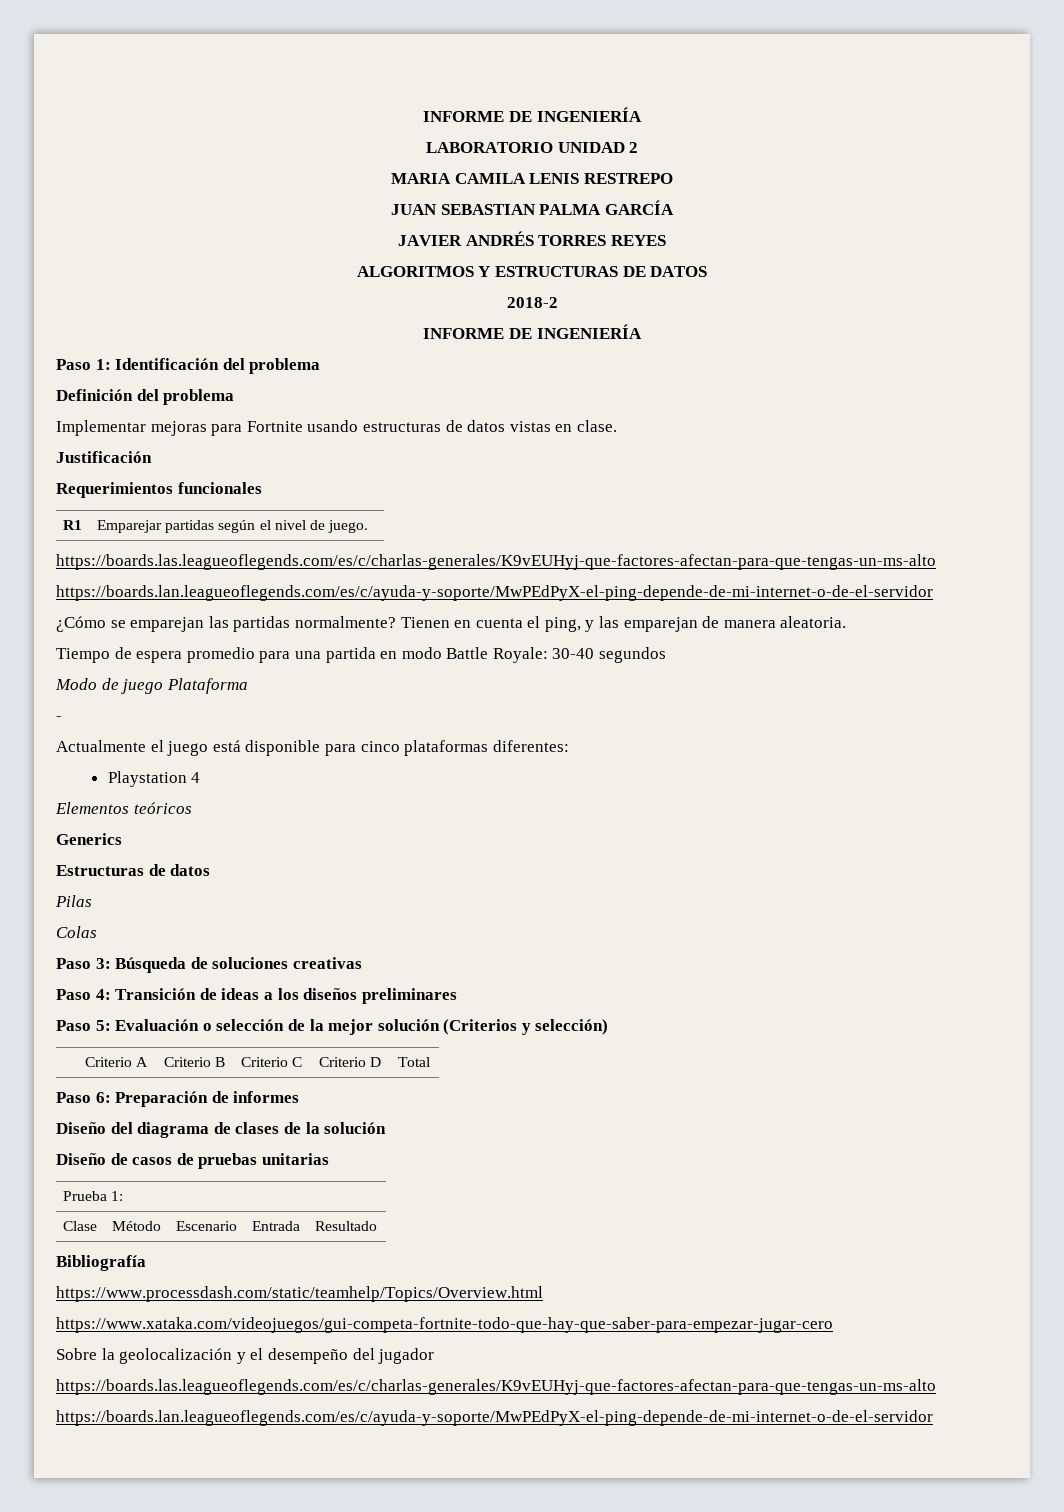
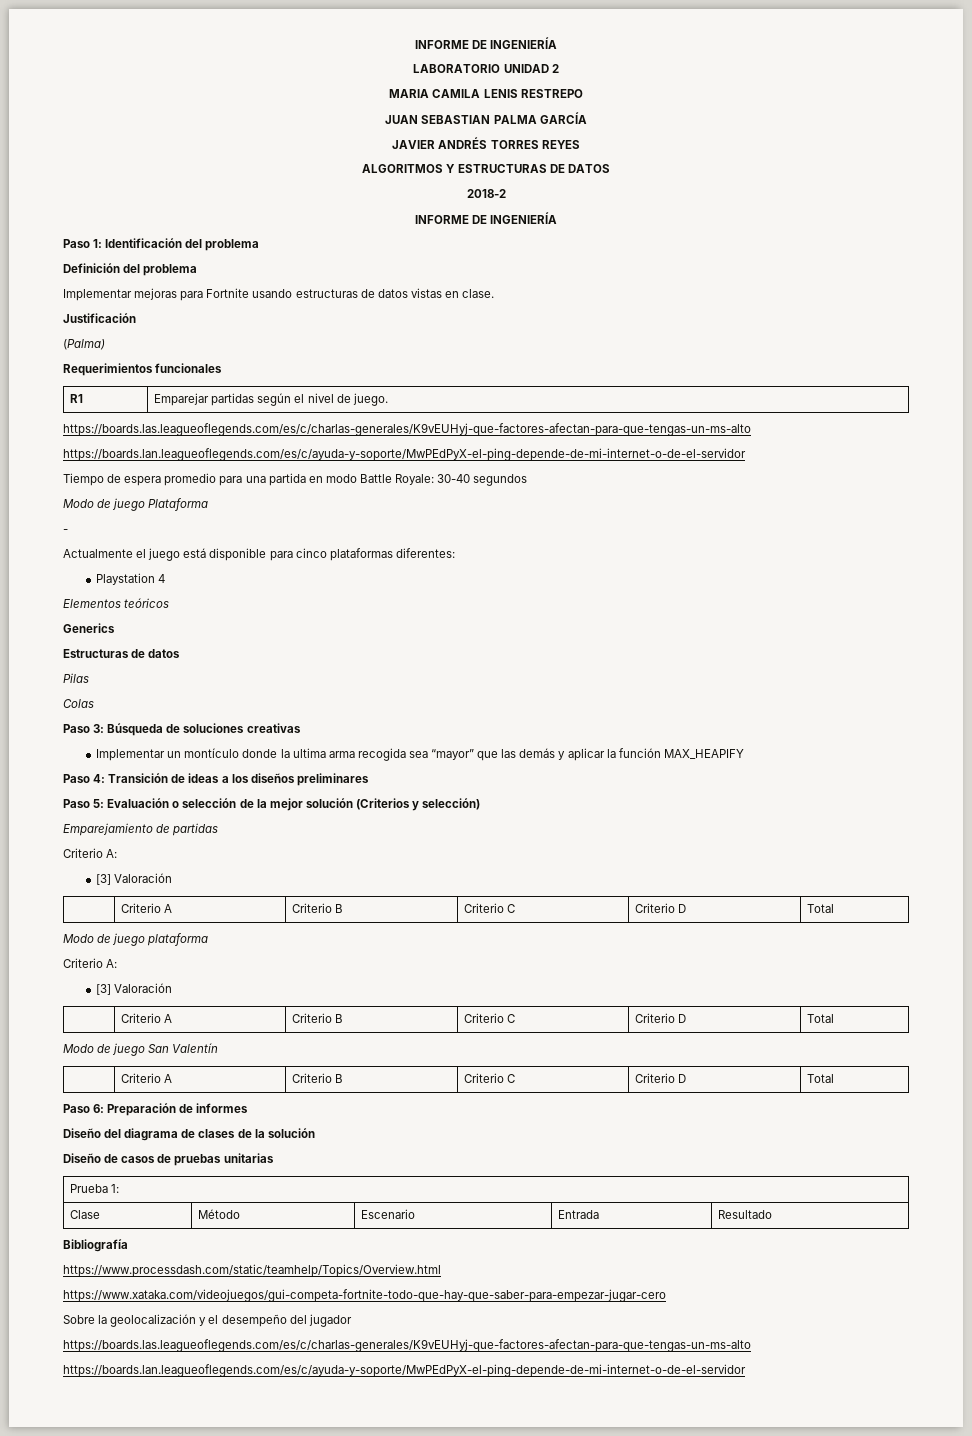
(152, 457) none -> [63,339,105,350] // (Palma)
[56,616,847,632] // ¿Cómo se emparejan las partidas normalmente? Tienen en cuenta el ping, y las emparejan de manera aleatoria. -> (746, 454) none
(362, 963) none -> [96,748,744,761] // Implementar un montículo donde la ultima arma recogida sea “mayor” que las demás y aplicar la función MAX_HEAPIFY
(609, 1027) none -> [63,823,219,836] [63,848,118,858] [96,873,173,885] [121,903,173,913] [292,903,344,913] [464,903,516,913] [635,903,687,913] [807,904,835,913] [63,933,209,946] [63,958,118,968] [96,983,173,995] [121,1013,173,1023] [292,1013,344,1023] [464,1013,516,1023] [635,1013,687,1023] [807,1014,835,1023] [63,1043,219,1056] // Emparejamiento de partidas // Criterio A: // [3] Valoración // | Criterio A | Criterio B | Criterio C | Criterio D | Total // Modo de juego plataforma // Criterio A: // [3] Valoración // | Criterio A | Criterio B | Criterio C | Criterio D | Total // Modo de juego San Valentín

